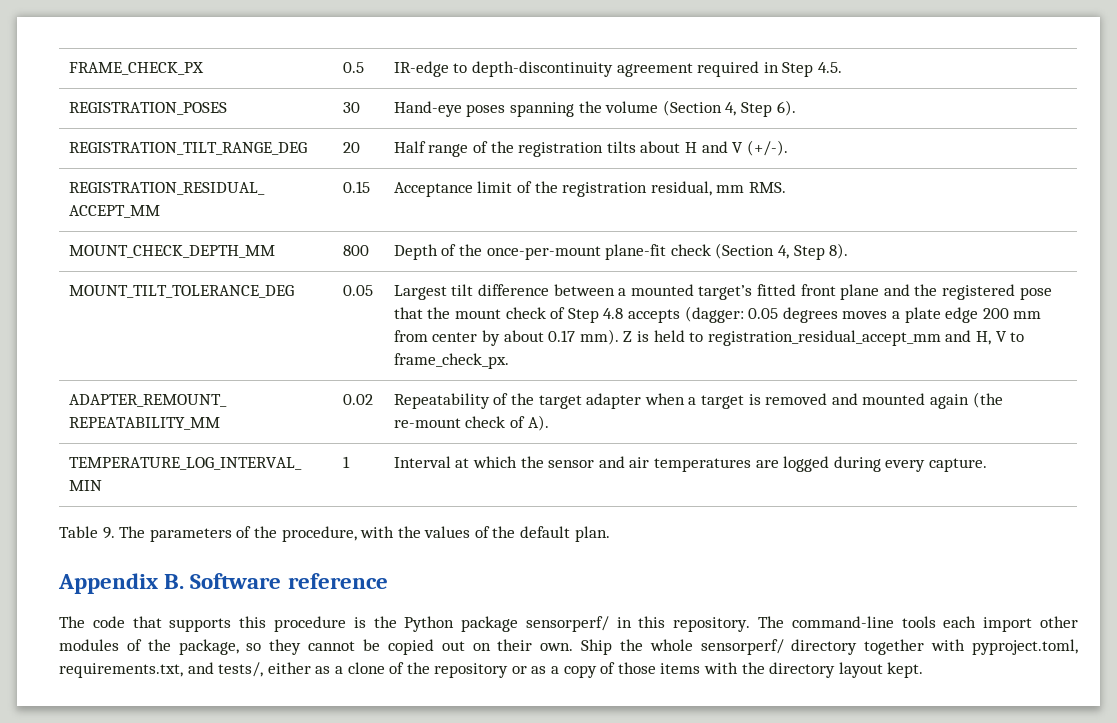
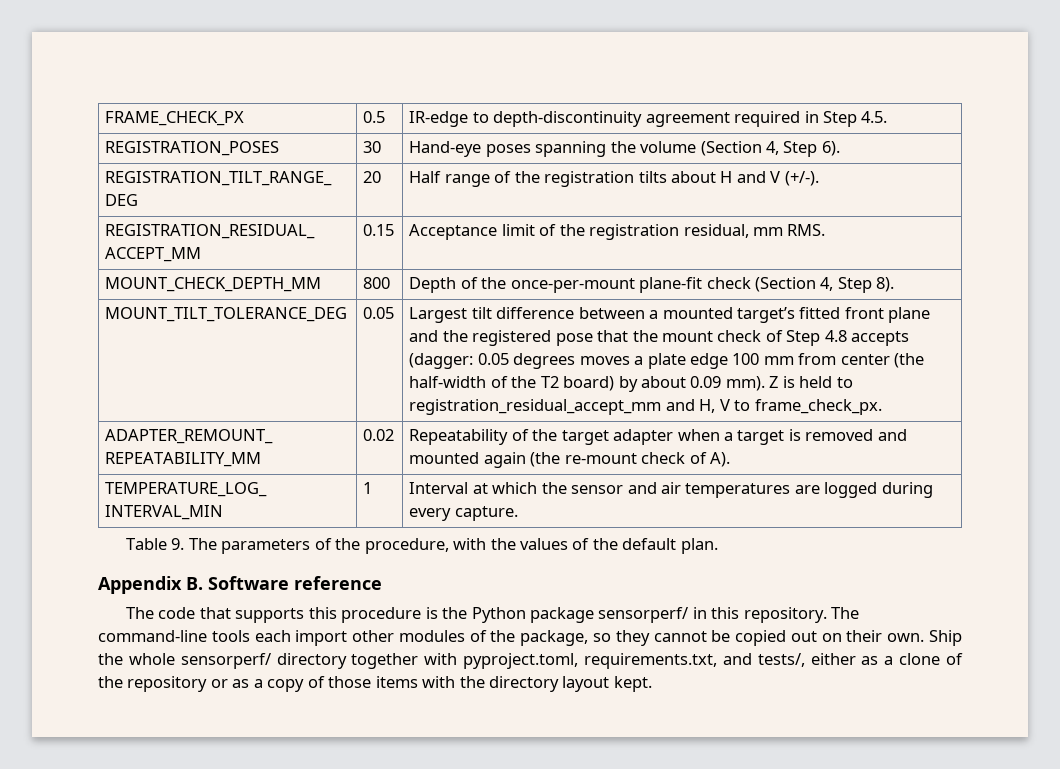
[982,308,1009,319] 200 -> [732,353,760,365] 100
(478, 337) none -> [894,353,925,368] [409,376,615,391] (the half-width of the T2 board)
[548,330,576,342] 0.17 -> [690,376,722,388] 0.09

